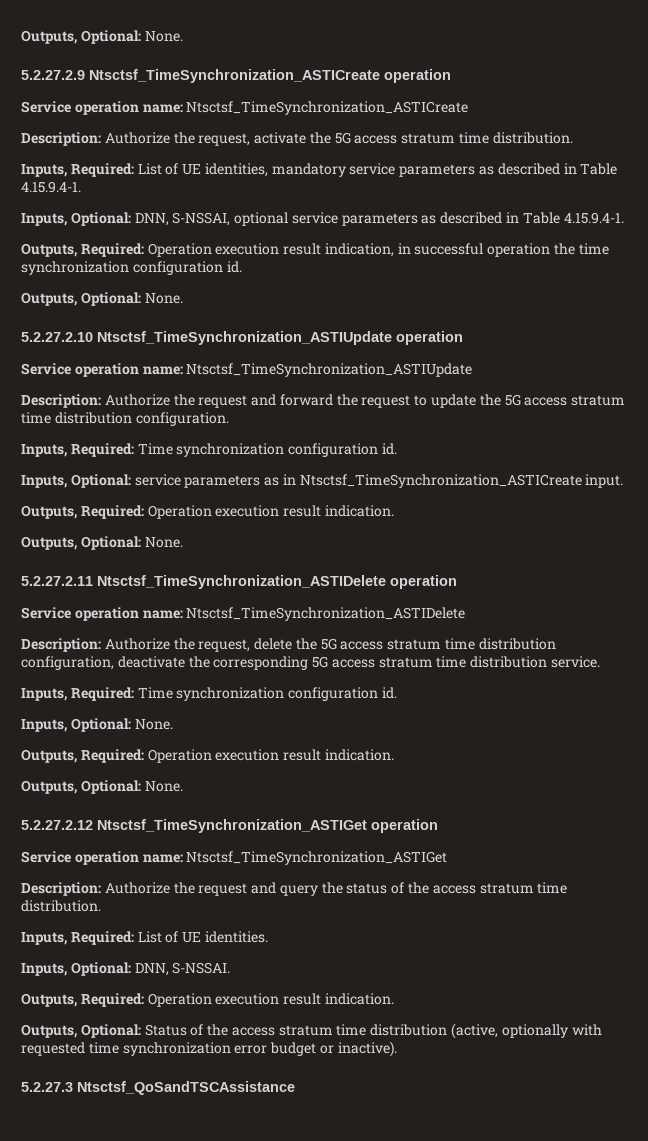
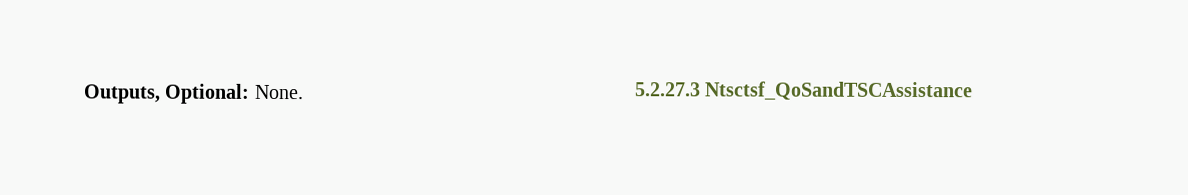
[21,30,183,44] [21,69,451,83] [21,101,469,115] [21,132,573,146] [21,163,618,177] [21,181,81,193] [21,212,624,226] [21,243,609,257] [21,261,242,275] [21,292,183,306] [21,331,463,345] [21,363,473,377] [21,394,626,408] [21,412,229,426] [21,443,397,457] [21,474,624,488] [21,505,394,519] [21,536,183,550] [21,575,457,589] [21,607,466,621] [21,638,556,652] [21,656,601,670] [21,687,397,701] [21,718,173,732] [21,749,394,763] [21,780,183,794] [21,819,438,833] [21,851,448,865] [21,882,568,896] [21,900,101,912] [21,931,268,945] [21,962,231,976] [21,993,394,1007] [21,1023,602,1039] [21,1041,397,1057] Outputs, Optional: None. // 5.2.27.2.9 Ntsctsf_TimeSynchronization_ASTICreate operation // Service operation name: Ntsctsf_TimeSynchronization_ASTICreate // Description: Authorize the request, activate the 5G access stratum time distribution. // Inputs, Required: List of UE identities, mandatory service parameters as described in Table 4.15.9.4-1. // Inputs, Optional: DNN, S-NSSAI, optional service parameters as described in Table 4.15.9.4-1. // Outputs, Required: Operation execution result indication, in successful operation the time synchronization configuration id. // Outputs, Optional: None. // 5.2.27.2.10 Ntsctsf_TimeSynchronization_ASTIUpdate operation // Service operation name: Ntsctsf_TimeSynchronization_ASTIUpdate // Description: Authorize the request and forward the request to update the 5G access stratum time distribution configuration. // Inputs, Required: Time synchronization configuration id. // Inputs, Optional: service parameters as in Ntsctsf_TimeSynchronization_ASTICreate input. // Outputs, Required: Operation execution result indication. // Outputs, Optional: None. // 5.2.27.2.11 Ntsctsf_TimeSynchronization_ASTIDelete operation // Service operation name: Ntsctsf_TimeSynchronization_ASTIDelete // Description: Authorize the request, delete the 5G access stratum time distribution configuration, deactivate the corresponding 5G access stratum time distribution service. // Inputs, Required: Time synchronization configuration id. // Inputs, Optional: None. // Outputs, Required: Operation execution result indication. // Outputs, Optional: None. // 5.2.27.2.12 Ntsctsf_TimeSynchronization_ASTIGet operation // Service operation name: Ntsctsf_TimeSynchronization_ASTIGet // Description: Authorize the request and query the status of the access stratum time distribution. // Inputs, Required: List of UE identities. // Inputs, Optional: DNN, S-NSSAI. // Outputs, Required: Operation execution result indication. // Outputs, Optional: Status of the access stratum time distribution (active, optionally with requested time synchronization error budget or inactive). -> [83,83,304,104] Outputs, Optional: None.

